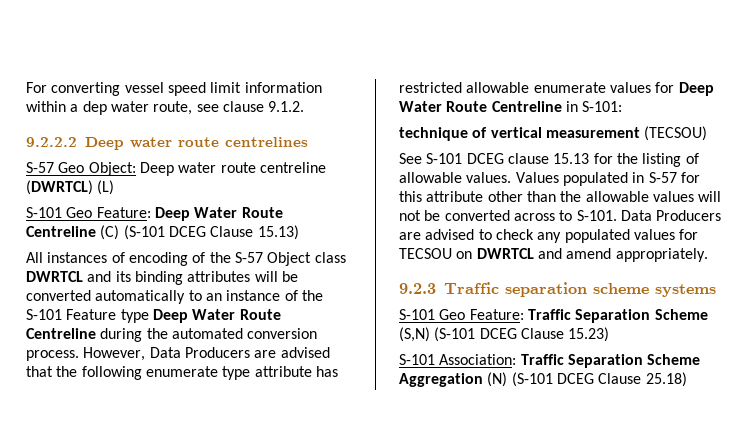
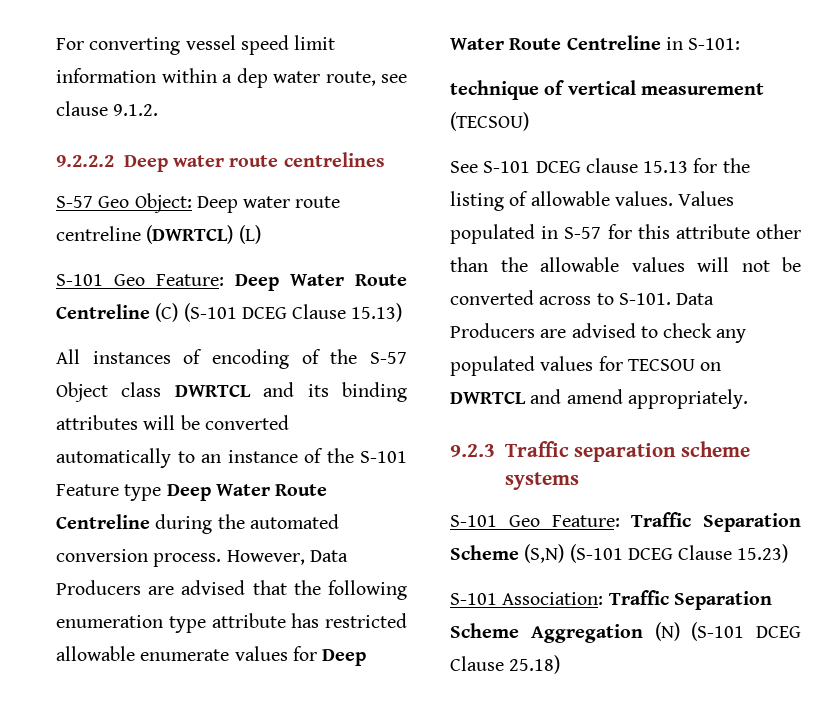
[145,366,218,377] enumerate -> [56,615,163,628] enumeration

